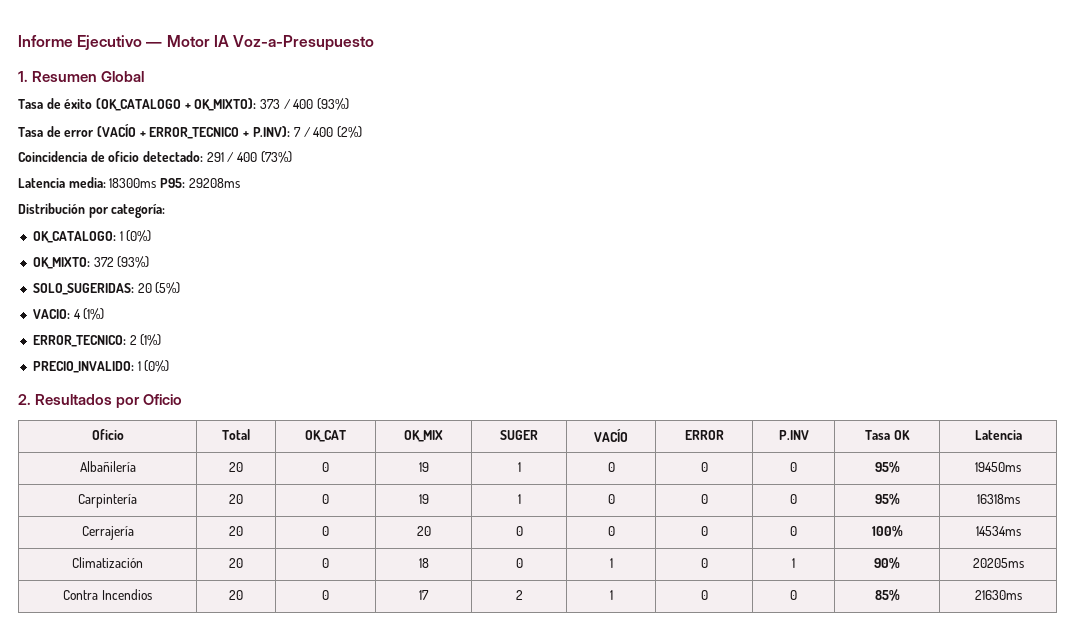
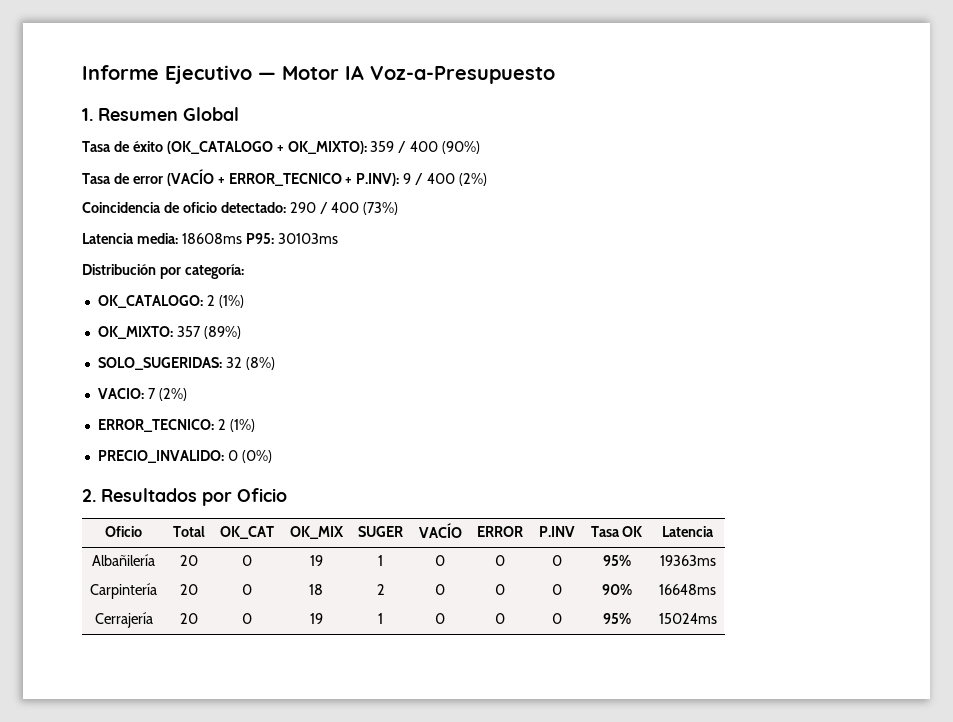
[259,98,349,110] 373 / 400 (93%) -> [370,141,481,154] 359 / 400 (90%)
[294,127,302,137] 7 -> [403,173,412,184] 9
[206,152,224,162] 291 -> [289,202,316,213] 290
[109,178,240,188] 18300ms P95: 29208ms -> [181,233,338,244] 18608ms P95: 30103ms
[119,230,152,242] 1 (0%) -> [206,295,244,308] 2 (1%)
[93,256,150,268] 372 (93%) -> [176,326,241,339] 357 (89%)
[137,282,181,294] 20 (5%) -> [225,357,275,370] 32 (8%)
[73,308,105,320] 4 (1%) -> [147,388,187,401] 7 (2%)
[137,361,141,371] 1 -> [227,450,238,461] 0
[975,462,1021,472] 19450ms -> [659,555,716,566] 19363ms
[418,494,429,504] [517,494,521,504] [607,494,615,504] [700,494,708,504] [790,494,797,504] [874,493,900,505] [976,494,1020,504] [81,526,134,540] [229,526,243,536] [322,526,330,536] [416,526,431,536] [515,526,523,536] [607,526,615,536] [700,526,708,536] [790,526,797,536] [871,525,903,537] [975,526,1021,536] [72,557,143,568] [229,558,243,568] [322,558,330,568] [418,558,429,568] [515,558,523,568] [609,558,613,568] [700,558,708,568] [792,558,795,568] [874,557,900,569] [972,558,1024,568] [63,589,152,600] [229,590,243,600] [322,590,330,600] [419,590,430,600] [515,590,523,600] [609,590,613,600] [700,590,708,600] [790,590,797,600] [874,589,900,601] [974,590,1022,600] | 19 | 1 | 0 | 0 | 0 | 95% | 16318ms // Cerrajería | 20 | 0 | 20 | 0 | 0 | 0 | 0 | 100% | 14534ms // Climatización | 20 | 0 | 18 | 0 | 1 | 0 | 1 | 90% | 20205ms // Contra Incendios | 20 | 0 | 17 | 2 | 1 | 0 | 0 | 85% | 21630ms -> [309,584,323,595] [376,584,385,595] [435,584,445,595] [495,584,505,595] [551,584,562,595] [601,584,632,595] [659,584,716,595] [94,612,153,628] [179,613,198,624] [242,613,252,624] [309,613,323,624] [378,613,383,624] [435,613,445,624] [495,613,505,624] [551,613,562,624] [602,613,631,624] [658,613,717,624] | 18 | 2 | 0 | 0 | 0 | 90% | 16648ms // Cerrajería | 20 | 0 | 19 | 1 | 0 | 0 | 0 | 95% | 15024ms

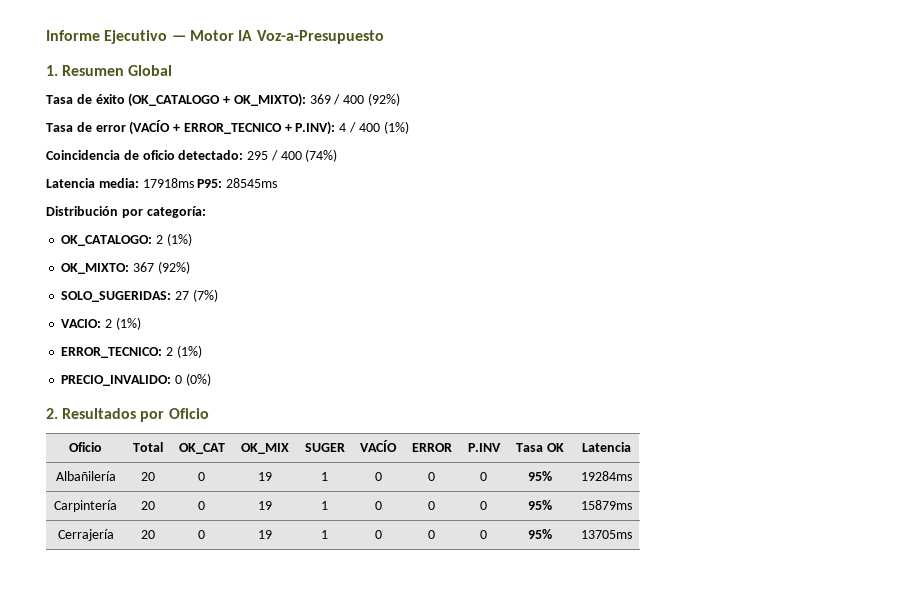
[370,141,481,154] 359 / 400 (90%) -> [309,93,401,106] 369 / 400 (92%)
[403,173,488,186] 9 / 400 (2%) -> [339,121,409,134] 4 / 400 (1%)
[289,202,399,215] 290 / 400 (73%) -> [247,149,338,162] 295 / 400 (74%)
[181,233,338,244] 18608ms P95: 30103ms -> [142,178,278,188] 17918ms P95: 28545ms
[176,326,241,339] 357 (89%) -> [133,261,190,274] 367 (92%)
[225,357,275,370] 32 (8%) -> [175,289,218,302] 27 (7%)
[147,388,187,401] 7 (2%) -> [105,317,141,330] 2 (1%)
[659,555,716,566] 19363ms -> [580,471,632,481] 19284ms
[309,584,323,595] [376,584,385,595] [435,584,445,595] [495,584,505,595] [551,584,562,595] [601,584,632,595] [659,584,716,595] 18 | 2 | 0 | 0 | 0 | 90% | 16648ms -> [257,501,272,510] [321,501,328,510] [374,501,382,510] [428,501,435,510] [480,501,487,510] [528,500,552,510] [580,500,632,510] 19 | 1 | 0 | 0 | 0 | 95% | 15879ms
[658,613,717,624] 15024ms -> [580,530,632,539] 13705ms

